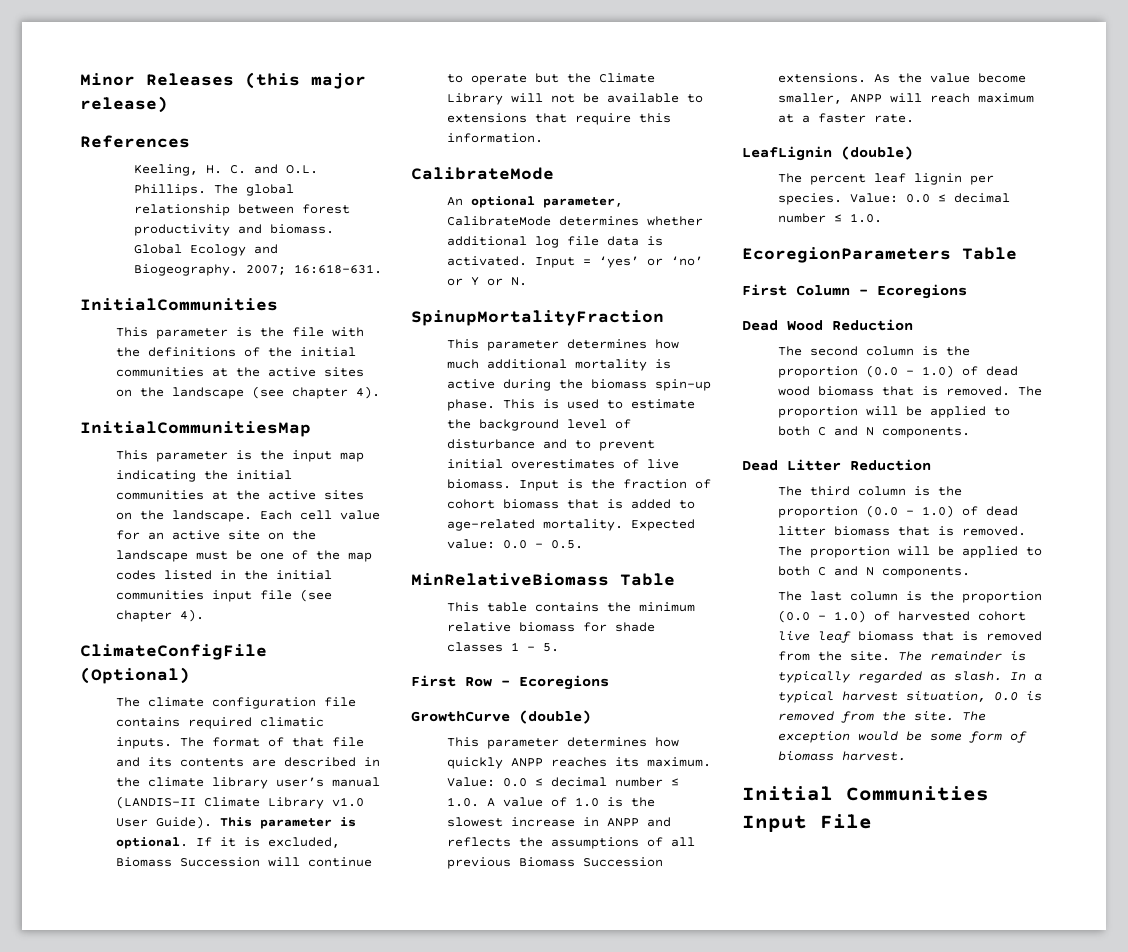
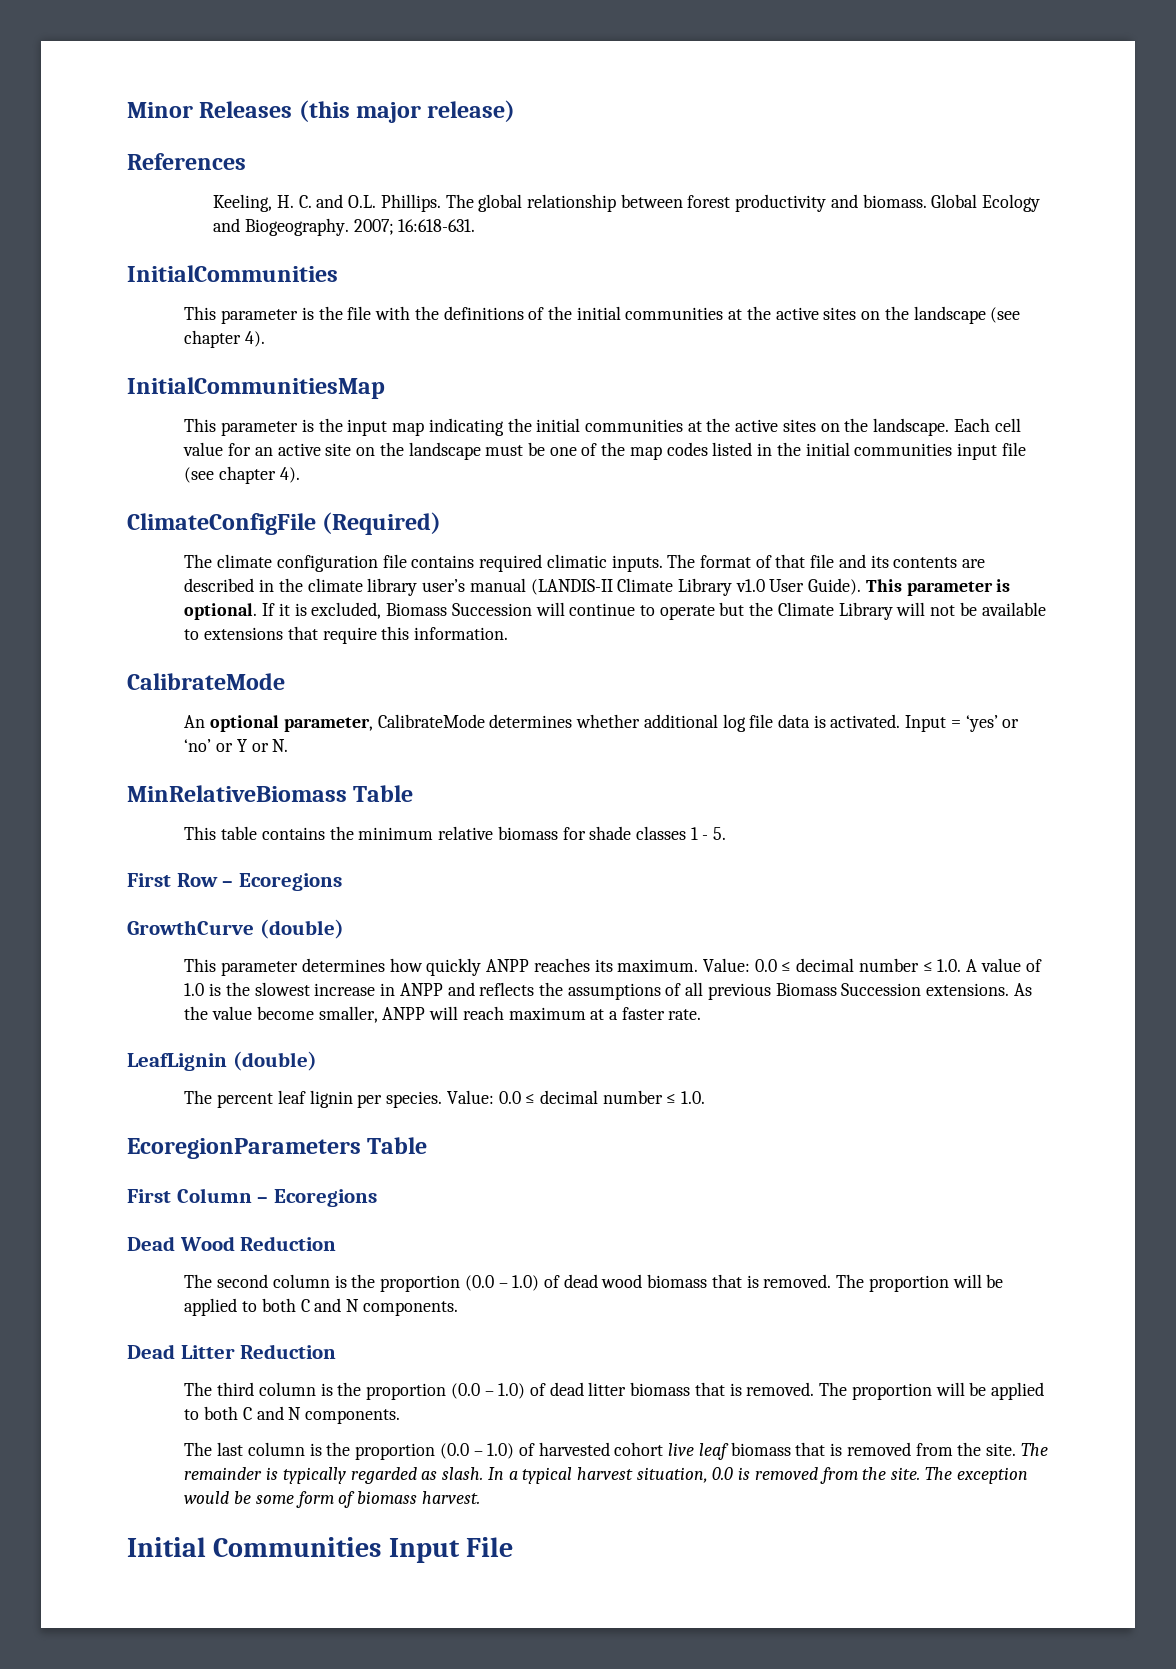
[80,667,190,684] (Optional) -> [322,512,442,535] (Required)
[411,310,664,326] [447,339,680,351] [447,359,672,371] [447,379,712,391] [447,399,696,411] [447,419,632,431] [447,439,656,451] [447,459,680,469] [447,479,712,491] [447,499,696,509] [447,519,696,531] [447,539,584,549] // SpinupMortalityFraction // This parameter determines how much additional mortality is active during the biomass spin-up phase. This is used to estimate the background level of disturbance and to prevent initial overestimates of live biomass. Input is the fraction of cohort biomass that is added to age-related mortality. Expected value: 0.0 – 0.5. -> (289, 745) none

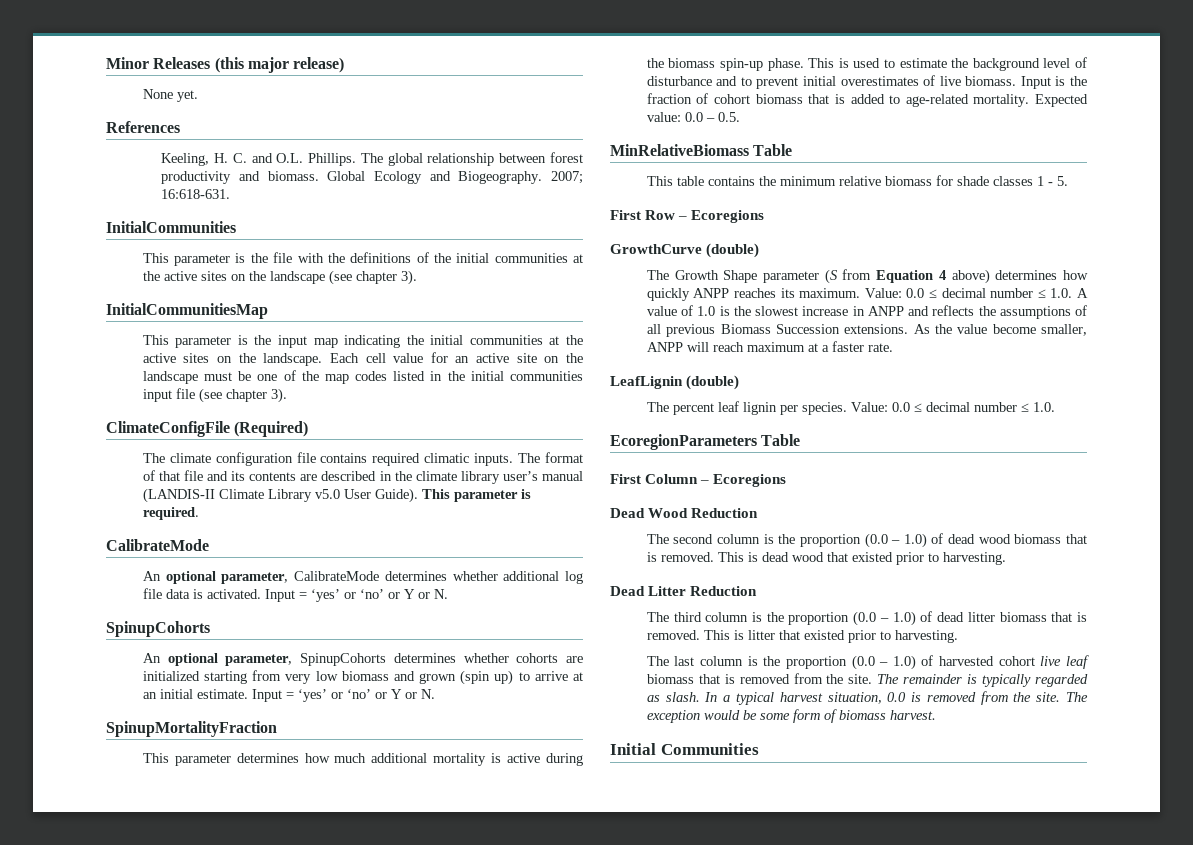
(516, 111) none -> [142,89,198,102] // None yet.
[245,331,266,347] 4). -> [400,270,417,285] 3).
[279,467,300,483] 4). -> [270,388,287,403] 3).
[735,579,765,592] v1.0 -> [314,489,340,499] v5.0
[184,602,1046,620] [184,626,509,644] optional. If it is excluded, Biomass Succession will continue to operate but the Climate Library will not be available to extensions that require this information. -> [142,507,199,520] required.
(289, 745) none -> [106,621,210,637] [142,653,583,666] [142,670,584,685] [142,689,435,702] [106,721,277,737] [142,753,583,766] [646,57,1087,71] [646,75,1087,89] [646,93,1088,107] [646,112,740,122] // SpinupCohorts // An optional parameter, SpinupCohorts determines whether cohorts are initialized starting from very low biomass and grown (spin up) to arrive at an initial estimate. Input = ‘yes’ or ‘no’ or Y or N. // SpinupMortalityFraction // This parameter determines how much additional mortality is active during the biomass spin-up phase. This is used to estimate the background level of disturbance and to prevent initial overestimates of live biomass. Input is the fraction of cohort biomass that is added to age-related mortality. Expected value: 0.0 – 0.5.
[184,958,299,976] This parameter -> [646,269,990,284] The Growth Shape parameter (S from Equation 4 above)
[836,1274,1004,1292] [184,1298,458,1316] The proportion will be applied to both C and N components. -> [717,552,1006,565] This is dead wood that existed prior to harvesting.
[819,1382,1044,1400] [184,1406,401,1424] The proportion will be applied to both C and N components. -> [703,630,958,643] This is litter that existed prior to harvesting.
[388,1537,514,1563] Input File -> (759, 749) none

